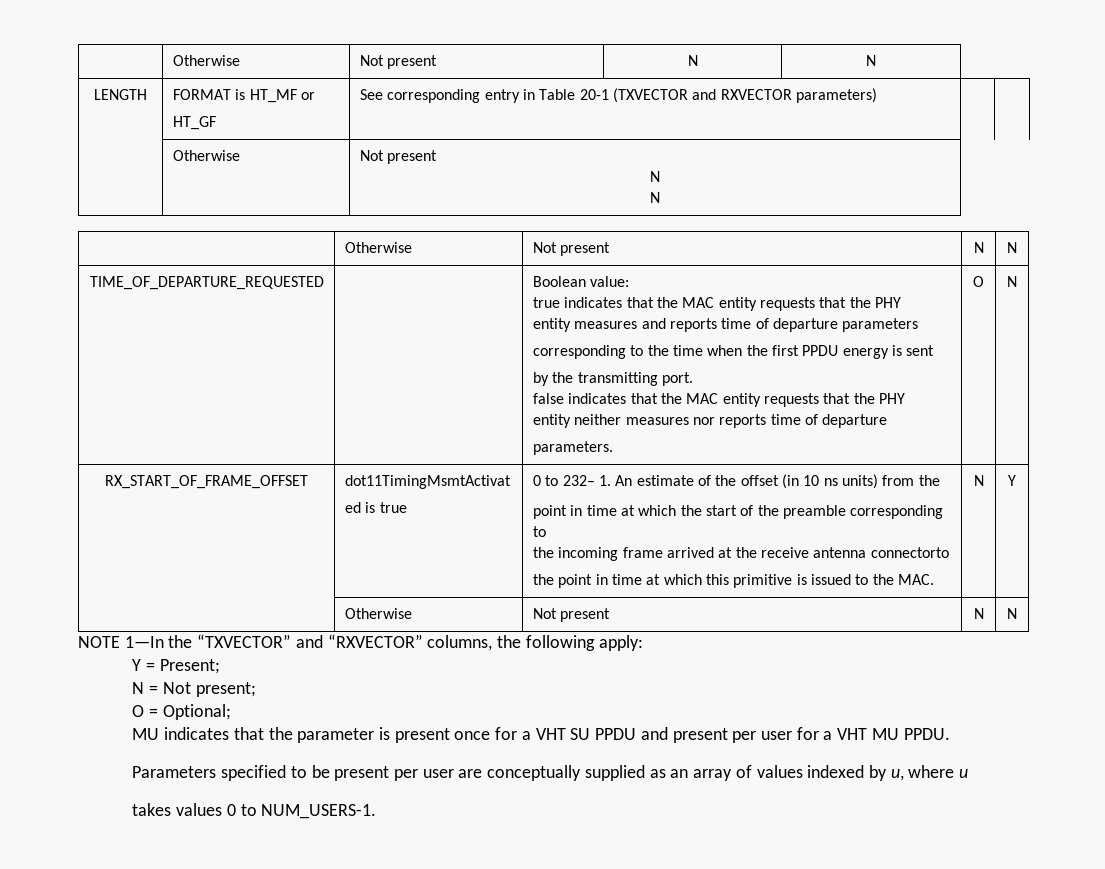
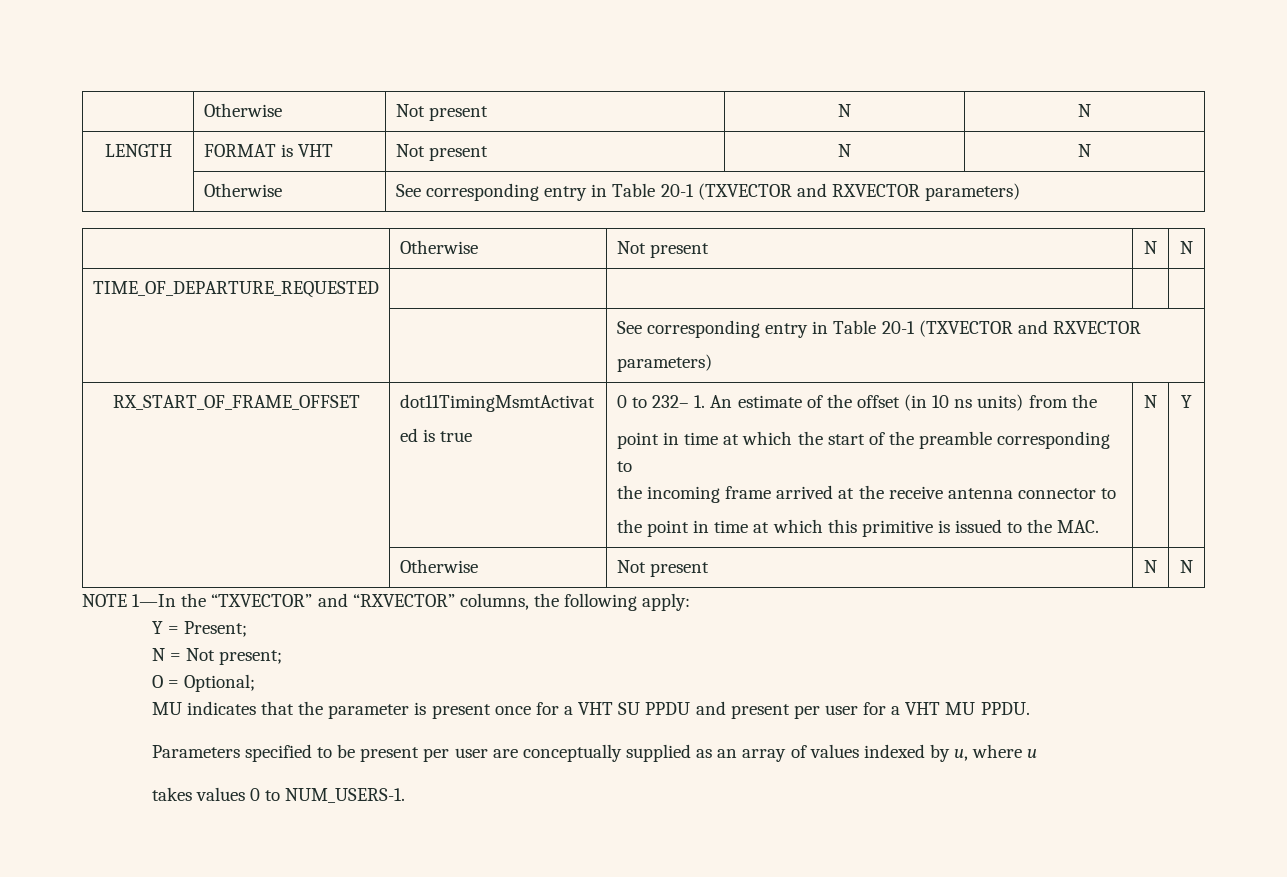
[249,89,316,103] [173,116,217,130] HT_MF or // HT_GF -> [298,144,334,157] [395,144,488,161] [837,144,851,157] [1078,144,1091,157] [203,183,282,197] VHT | Not present | N | N // | Otherwise
[173,150,241,161] [360,150,438,164] [650,171,660,182] [650,192,660,203] | | // | Otherwise | Not present // N // N -> (1021, 192) none
[533,276,630,287] [533,297,901,311] [533,318,919,332] [533,345,935,359] [533,372,694,386] [533,393,905,407] [533,414,888,428] [533,441,614,455] [973,276,984,287] [1007,276,1017,287] Boolean value: // true indicates that the MAC entity requests that the PHY // entity measures and reports time of departure parameters // corresponding to the time when the first PPDU energy is sent // by the transmitting port. // false indicates that the MAC entity requests that the PHY // entity neither measures nor reports time of departure // parameters. | O | N -> [616,320,1141,338] [616,354,712,372] | | // | | See corresponding entry in Table 20-1 (TXVECTOR and RXVECTOR // parameters)
[870,547,949,558] connectorto -> [1017,488,1117,499] connector to

